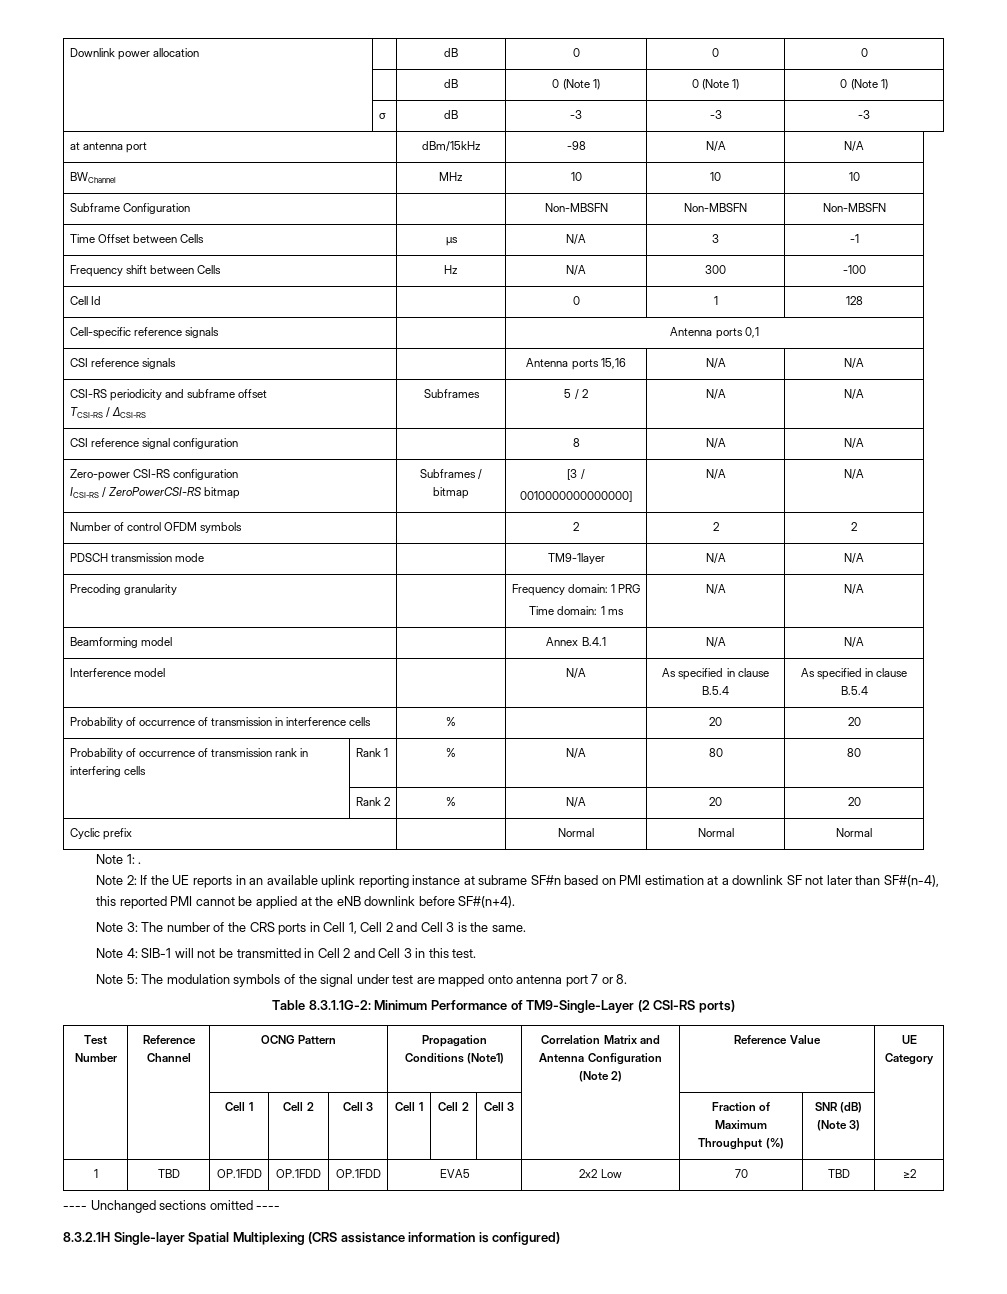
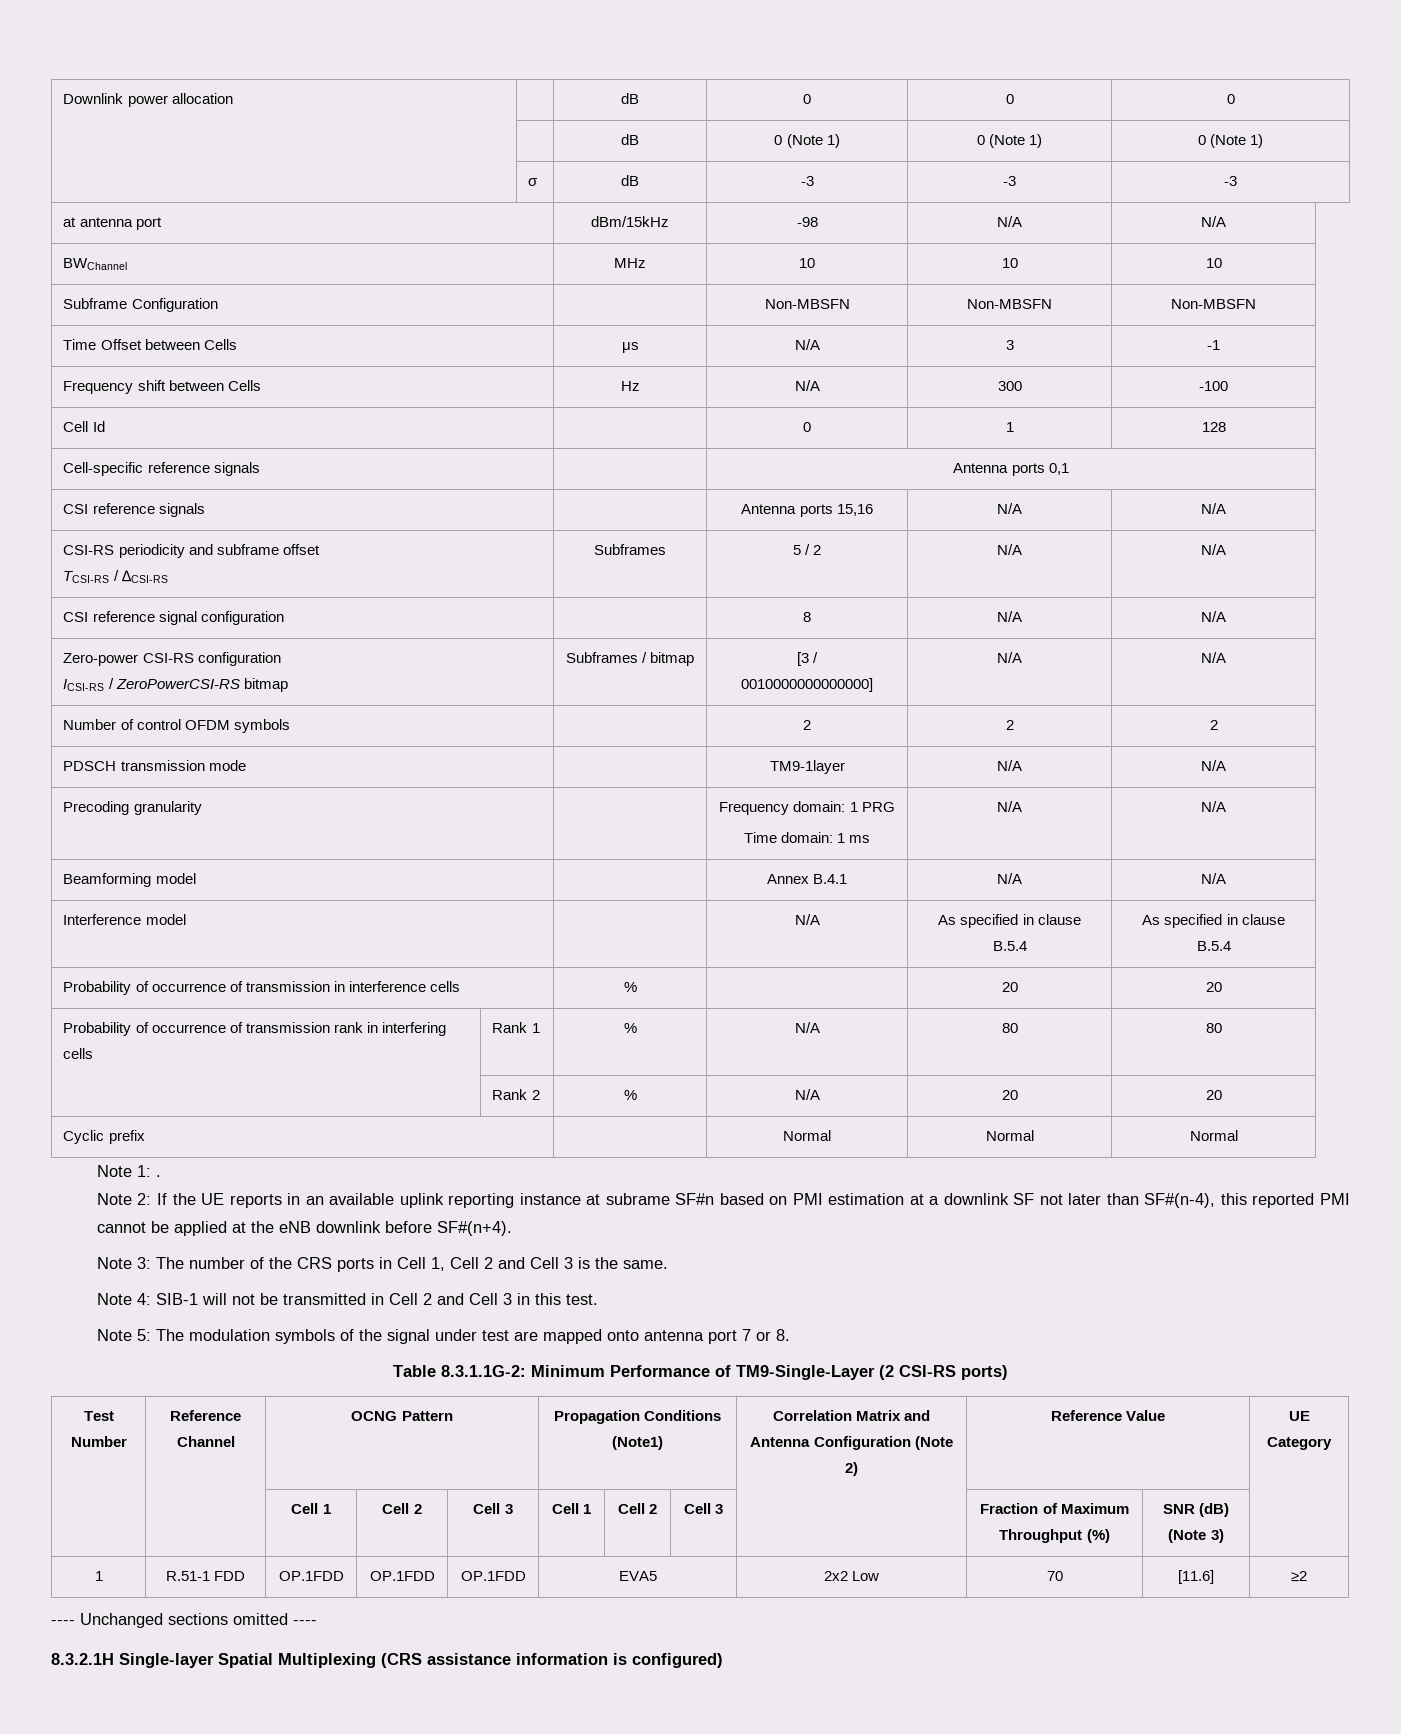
[157,1169,180,1178] TBD -> [165,1571,246,1581] R.51-1 FDD
[827,1169,850,1178] TBD -> [1178,1570,1214,1584] [11.6]

